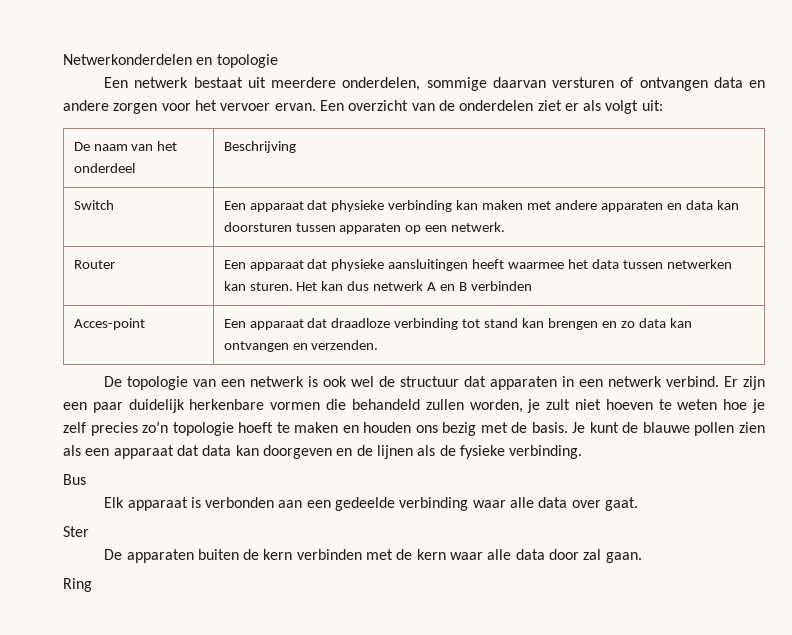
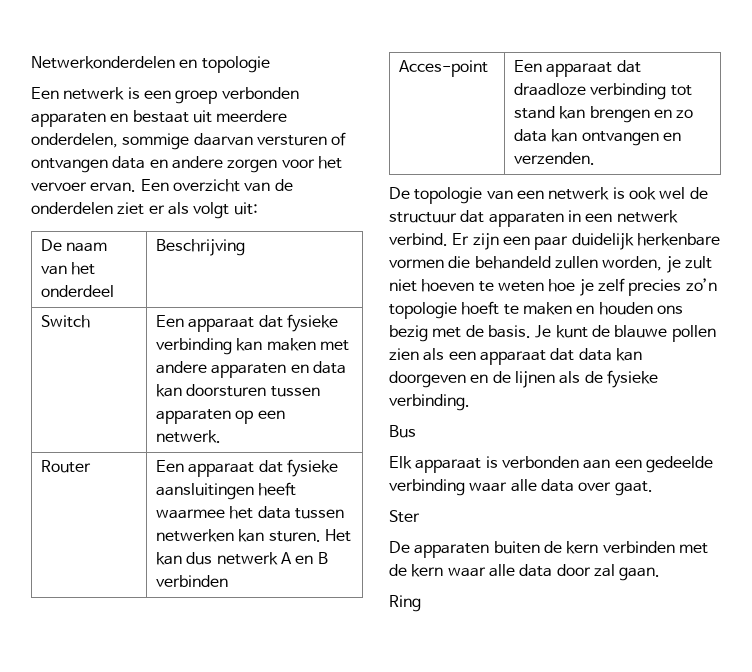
(189, 82) none -> [127,87,299,104] [31,112,129,127] is een groep verbonden apparaten en
[331,200,385,212] physieke -> [287,314,339,332] fysieke
[331,259,385,271] physieke -> [287,459,339,477] fysieke

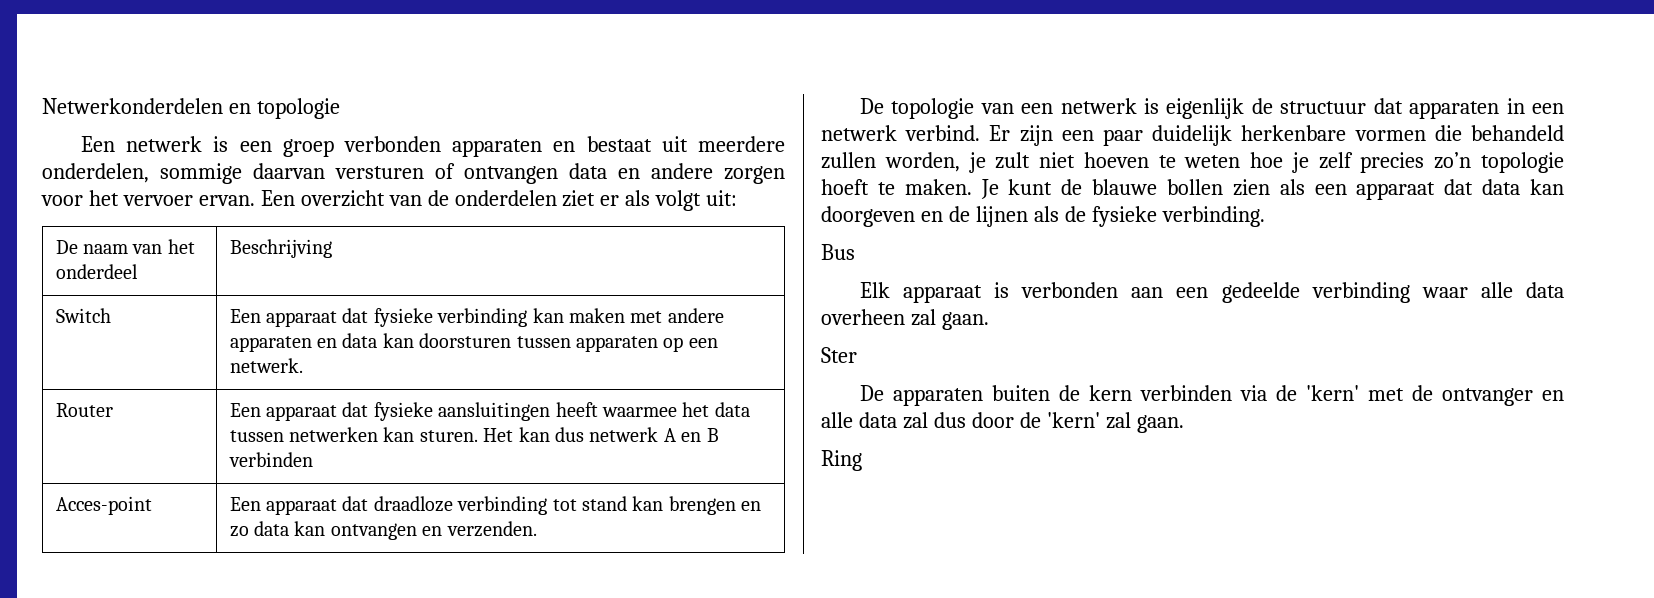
[628,187,686,200] ook wel -> [1166,98,1245,119] eigenlijk
[522,302,683,315] [389,325,531,342] maken en houden ons bezig met de basis. -> [904,179,972,195] maken.
[671,325,716,342] pollen -> [1167,179,1223,195] bollen
[578,481,653,496] over gaat. -> [821,309,989,330] overheen zal gaan.
[678,543,708,554] [389,564,591,577] met de kern waar alle data door -> [1239,385,1564,406] [821,412,1100,429] via de 'kern' met de ontvanger en alle data zal dus door de 'kern'

